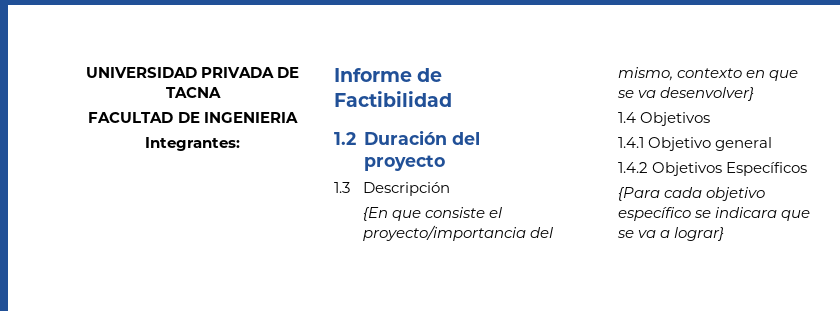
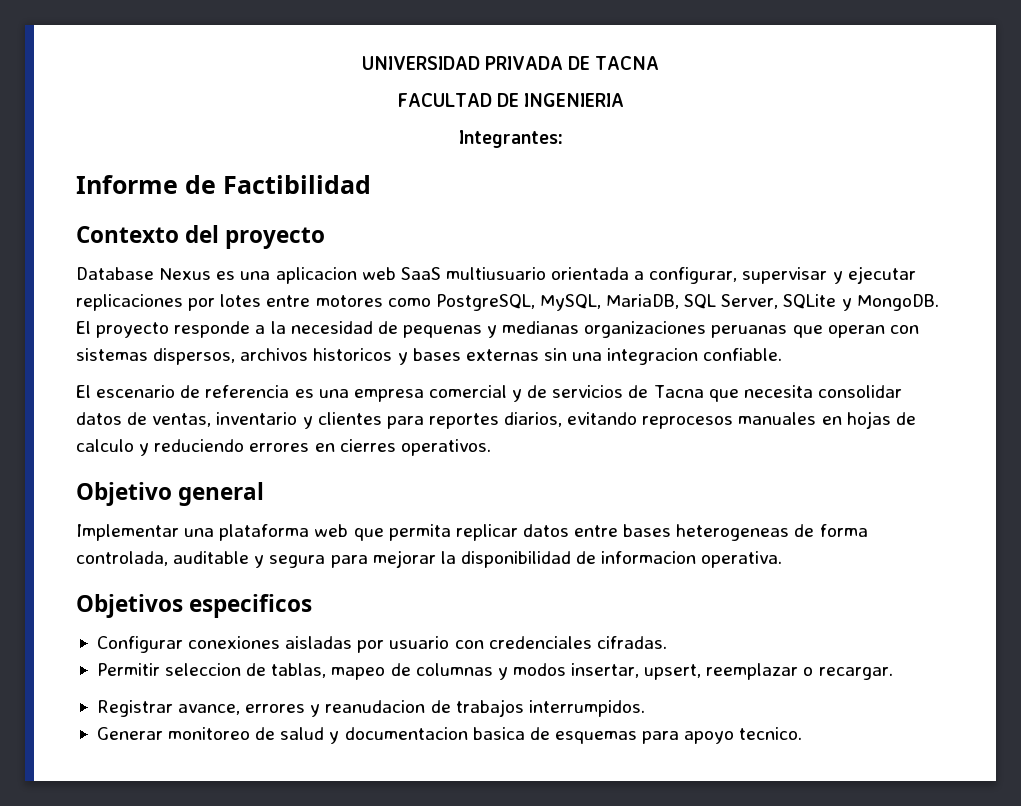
[334,130,447,145] 1.2 Duración -> [76,226,179,243] Contexto
[334,182,450,196] [362,207,503,221] [362,225,554,241] [617,67,799,81] [616,87,755,101] [617,112,711,126] [617,137,773,151] [617,162,808,176] [617,187,766,201] [617,207,811,221] [616,227,725,241] 1.3 Descripción // {En que consiste el proyecto/importancia del mismo, contexto en que se va desenvolver} // 1.4 Objetivos // 1.4.1 Objetivo general // 1.4.2 Objetivos Específicos // {Para cada objetivo específico se indicara que se va a lograr} -> [76,266,916,284] [76,294,939,311] [76,321,919,338] [76,348,783,365] [76,385,902,402] [76,411,916,429] [76,439,491,456] [76,482,265,506] [76,524,868,541] [76,550,783,568] [76,594,313,618] [96,636,667,653] [96,663,893,680] [96,699,645,717] [96,727,803,744] Database Nexus es una aplicacion web SaaS multiusuario orientada a configurar, supervisar y ejecutar replicaciones por lotes entre motores como PostgreSQL, MySQL, MariaDB, SQL Server, SQLite y MongoDB. El proyecto responde a la necesidad de pequenas y medianas organizaciones peruanas que operan con sistemas dispersos, archivos historicos y bases externas sin una integracion confiable. // El escenario de referencia es una empresa comercial y de servicios de Tacna que necesita consolidar datos de ventas, inventario y clientes para reportes diarios, evitando reprocesos manuales en hojas de calculo y reduciendo errores en cierres operativos. // Objetivo general // Implementar una plataforma web que permita replicar datos entre bases heterogeneas de forma controlada, auditable y segura para mejorar la disponibilidad de informacion operativa. // Objetivos especificos // Configurar conexiones aisladas por usuario con credenciales cifradas. // Permitir seleccion de tablas, mapeo de columnas y modos insertar, upsert, reemplazar o recargar. // Registrar avance, errores y reanudacion de trabajos interrumpidos. // Generar monitoreo de salud y documentacion basica de esquemas para apoyo tecnico.

